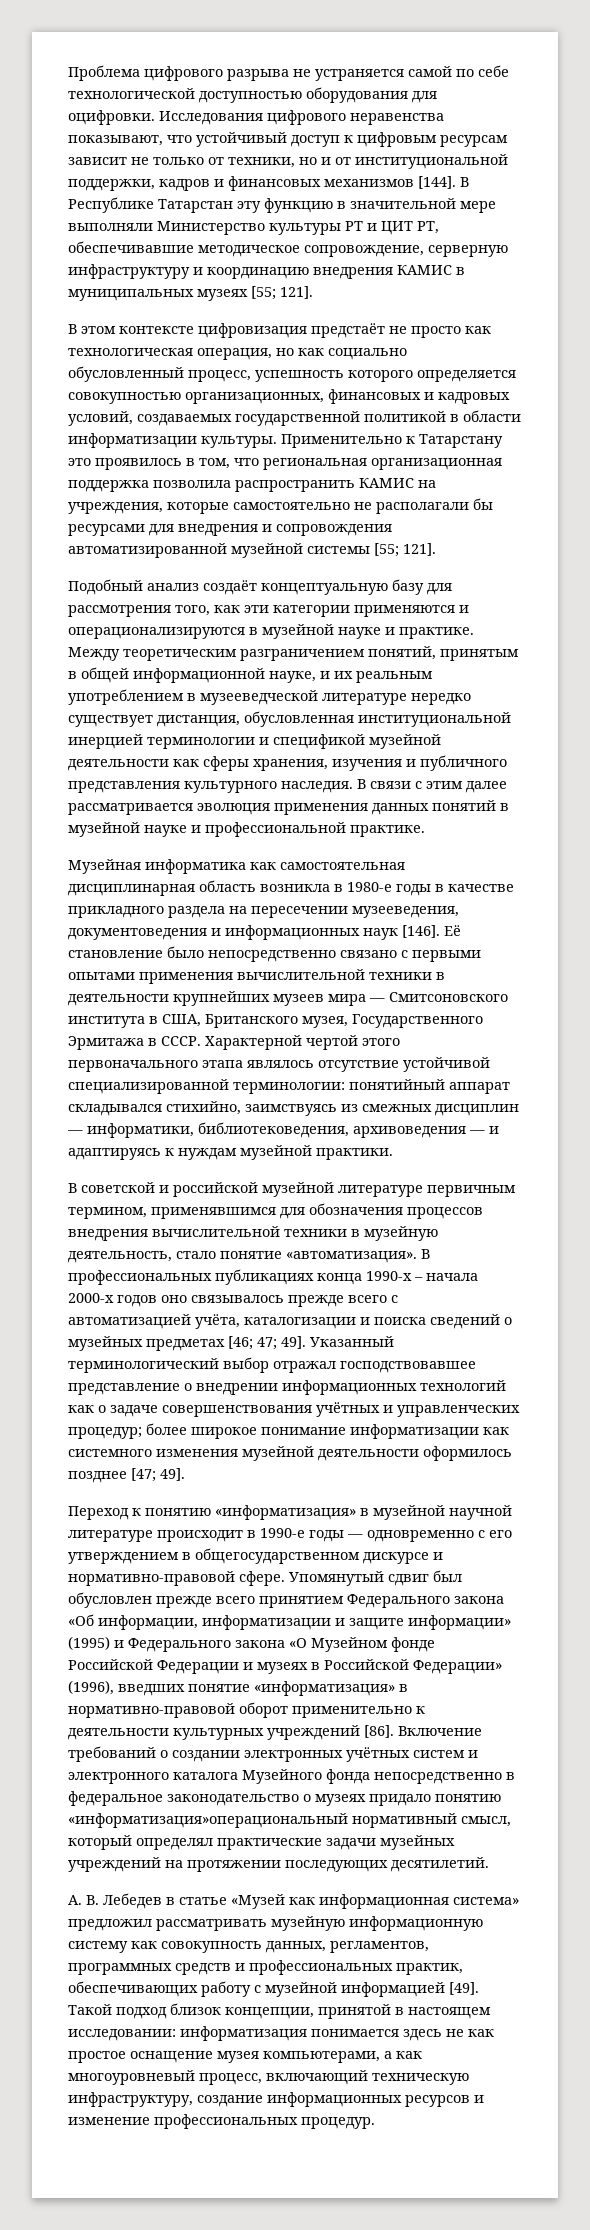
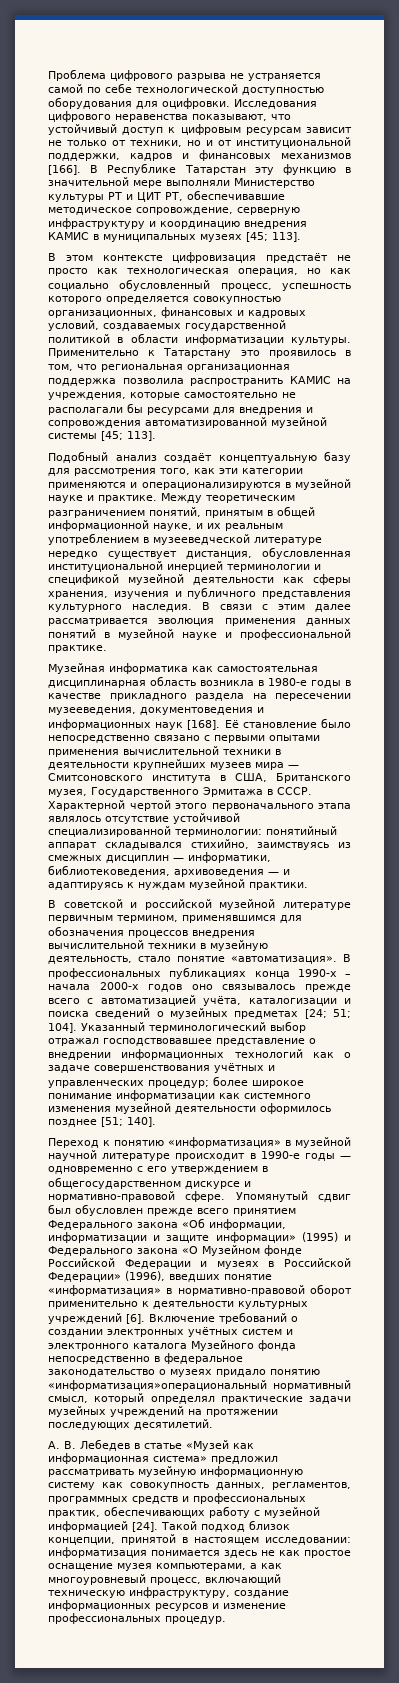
[418,176,456,189] [144]. -> [48,165,81,175] [166].
[251,286,313,300] [55; 121]. -> [246,232,301,242] [45; 113].
[374,543,436,557] [55; 121]. -> [101,431,156,441] [45; 113].
[402,925,440,938] [146]. -> [187,720,221,730] [168].
[228,1336,306,1350] [46; 47; 49]. -> [304,1009,351,1019] [48,1023,77,1033] [24; 51; 104].
[131,1468,185,1482] [47; 49]. -> [101,1117,156,1127] [51; 140].
[364,1725,394,1738] [86]. -> [126,1314,145,1324] [6].
[449,1982,479,1995] [49]. -> [132,1522,158,1532] [24].

